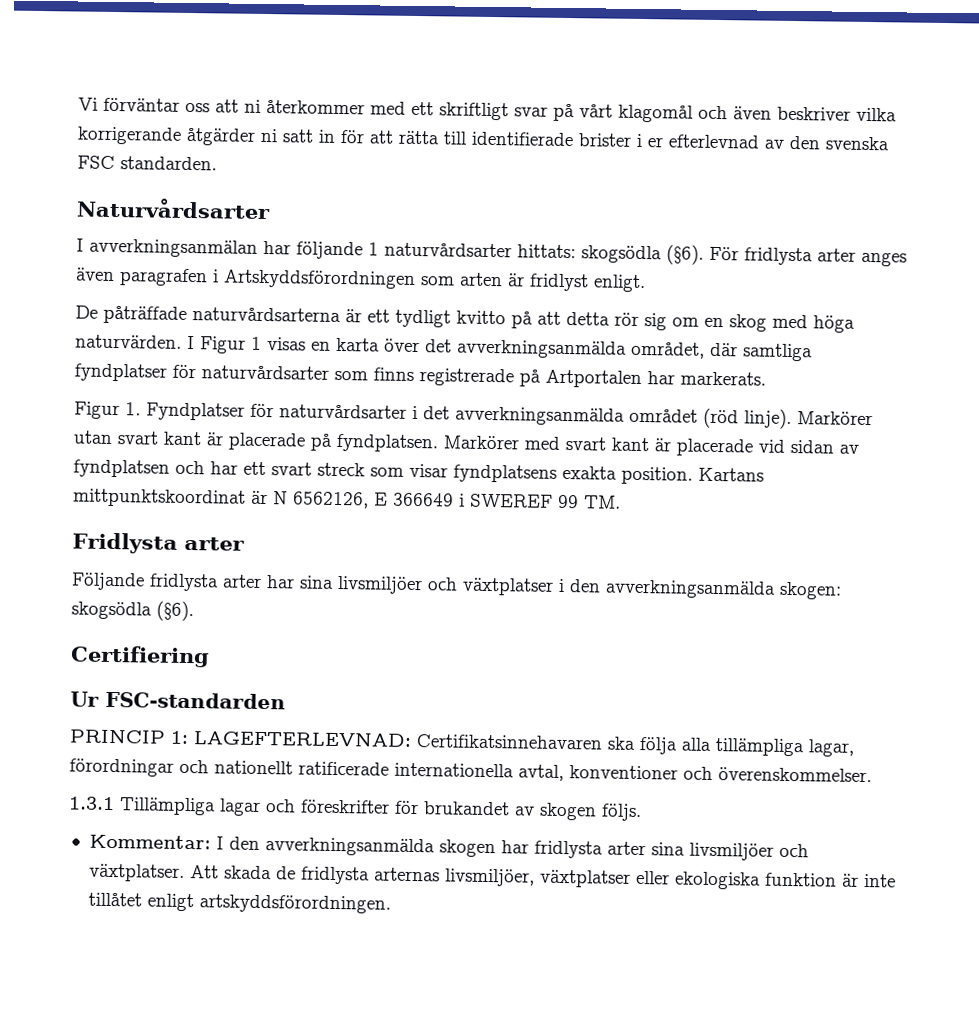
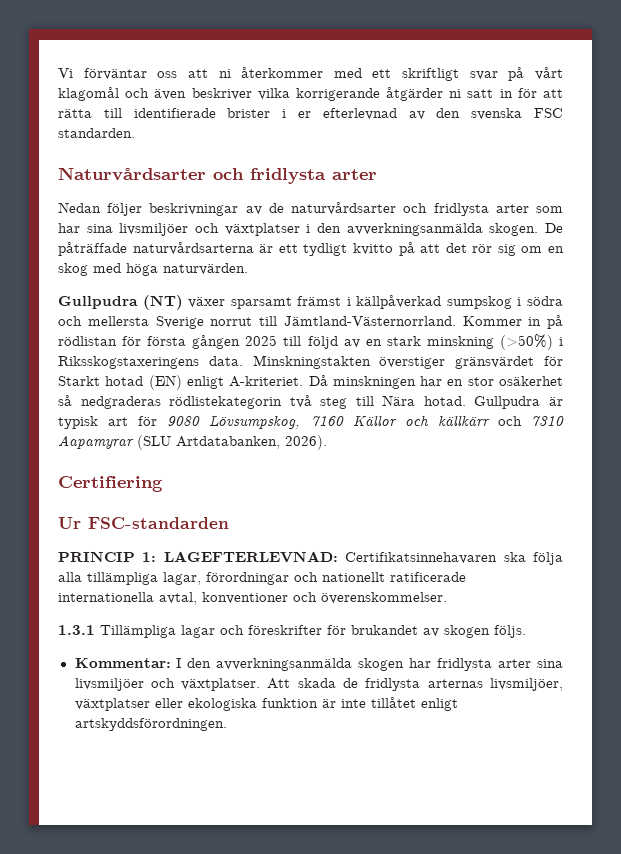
[76,238,907,267] [76,267,646,293] // I avverkningsanmälan har följande 1 naturvårdsarter hittats: skogsödla (§6). För fridlysta arter anges även paragrafen i Artskyddsförordningen som arten är fridlyst enligt. // -> [213,168,377,184] [58,202,563,216] [58,223,539,236] och fridlysta arter // Nedan följer beskrivningar av de naturvårdsarter och fridlysta arter som har sina livsmiljöer och växtplatser i den avverkningsanmälda skogen.
[566,312,610,326] detta -> [445,243,467,253] det
[187,335,813,362] [74,363,766,389] [74,401,873,429] [73,430,859,457] [73,459,764,485] [73,488,621,509] [72,532,245,554] [71,572,842,600] [71,600,194,622] I Figur 1 visas en karta över det avverkningsanmälda området, där samtliga fyndplatser för naturvårdsarter som finns registrerade på Artportalen har markerats. // Figur 1. Fyndplatser för naturvårdsarter i det avverkningsanmälda området (röd linje). Markörer utan svart kant är placerade på fyndplatsen. Markörer med svart kant är placerade vid sidan av fyndplatsen och har ett svart streck som visar fyndplatsens exakta position. Kartans mittpunktskoordinat är N 6562126, E 366649 i SWEREF 99 TM. // Fridlysta arter // Följande fridlysta arter har sina livsmiljöer och växtplatser i den avverkningsanmälda skogen: skogsödla (§6). -> [58,295,563,310] [58,315,563,329] [58,334,563,350] [58,355,563,369] [58,375,563,390] [58,395,563,409] [58,415,565,429] [58,435,327,450] // Gullpudra (NT) växer sparsamt främst i källpåverkad sumpskog i södra och mellersta Sverige norrut till Jämtland-Västernorrland. Kommer in på rödlistan för första gången 2025 till följd av en stark minskning (>50%) i Riksskogstaxeringens data. Minskningstakten överstiger gränsvärdet för Starkt hotad (EN) enligt A-kriteriet. Då minskningen har en stor osäkerhet så nedgraderas rödlistekategorin två steg till Nära hotad. Gullpudra är typisk art för 9080 Lövsumpskog, 7160 Källor och källkärr och 7310 Aapamyrar (SLU Artdatabanken, 2026).

